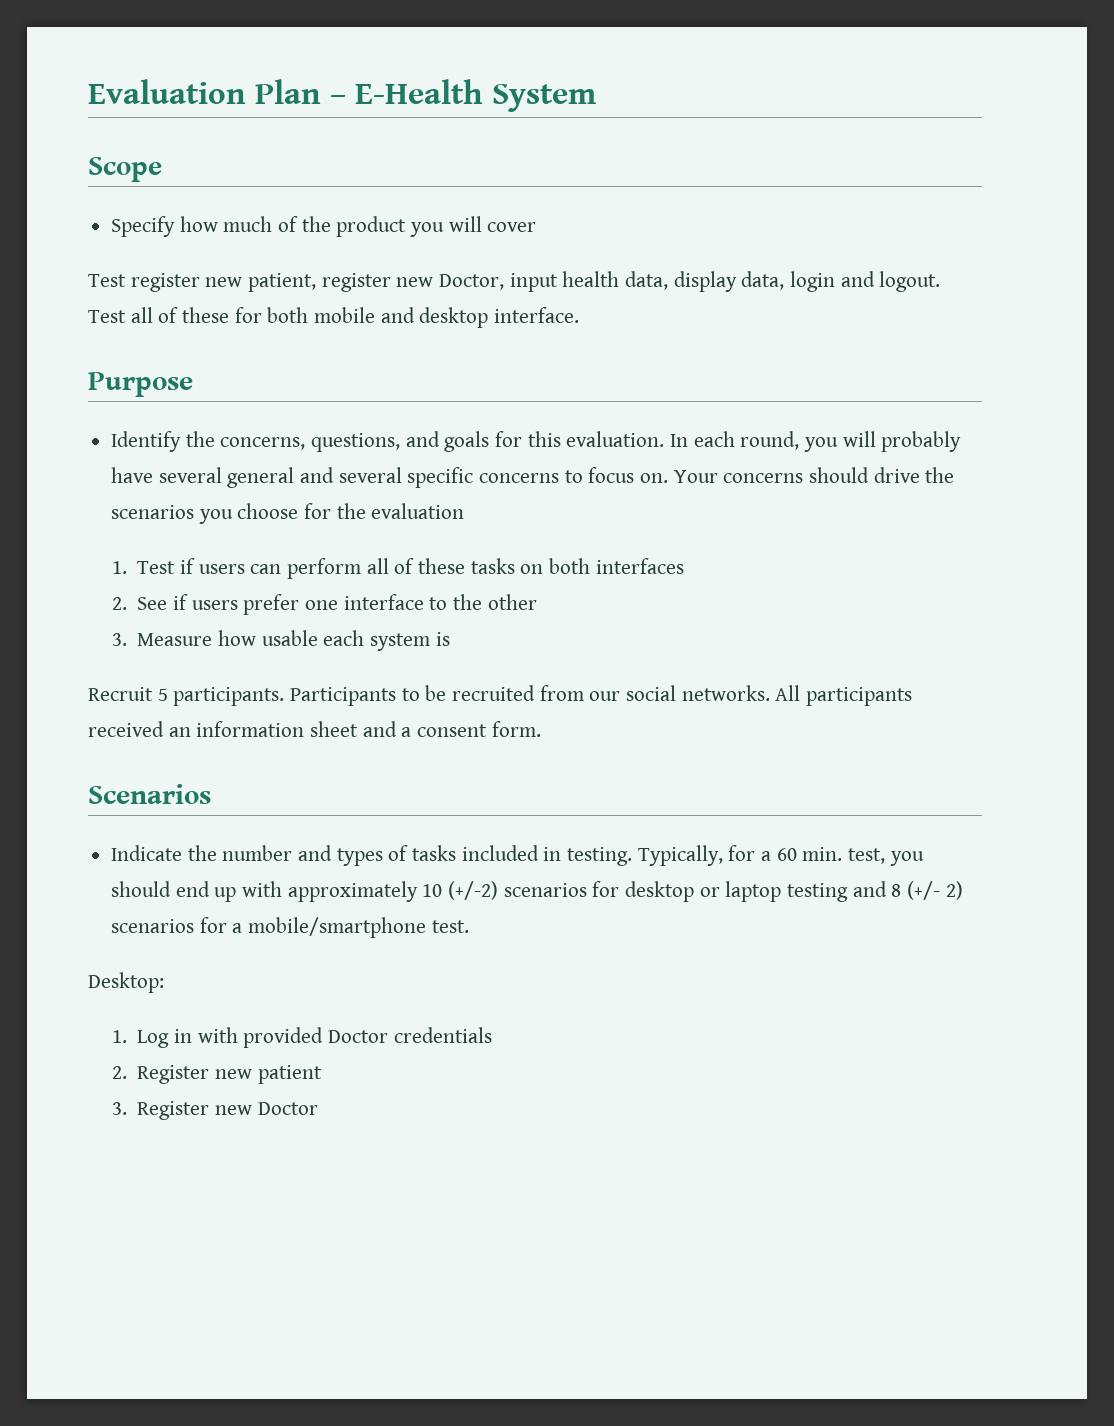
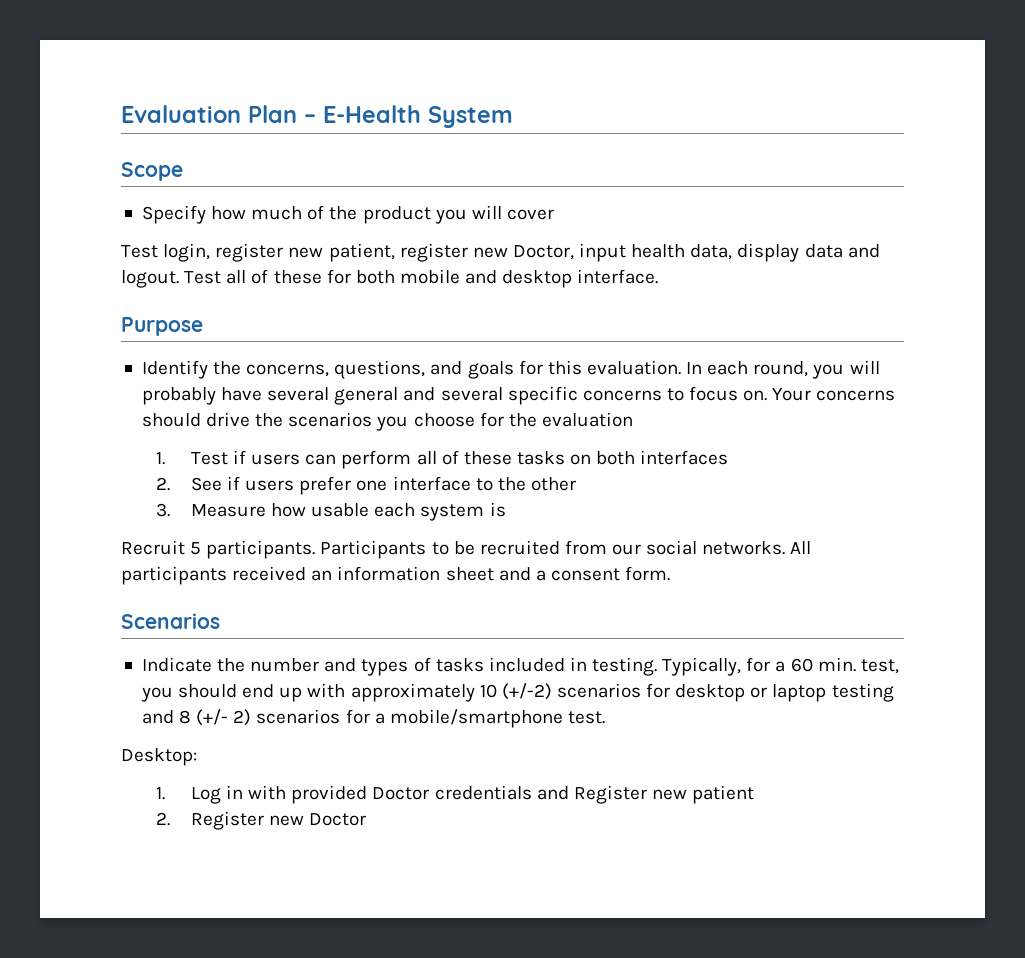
(126, 280) none -> [163,243,211,262] login,
[741,271,836,292] data, login -> [804,244,843,258] data
[111,1066,127,1079] // 2. -> [536,786,569,800] and
[111,1102,127,1115] 3. -> [155,812,170,826] 2.

